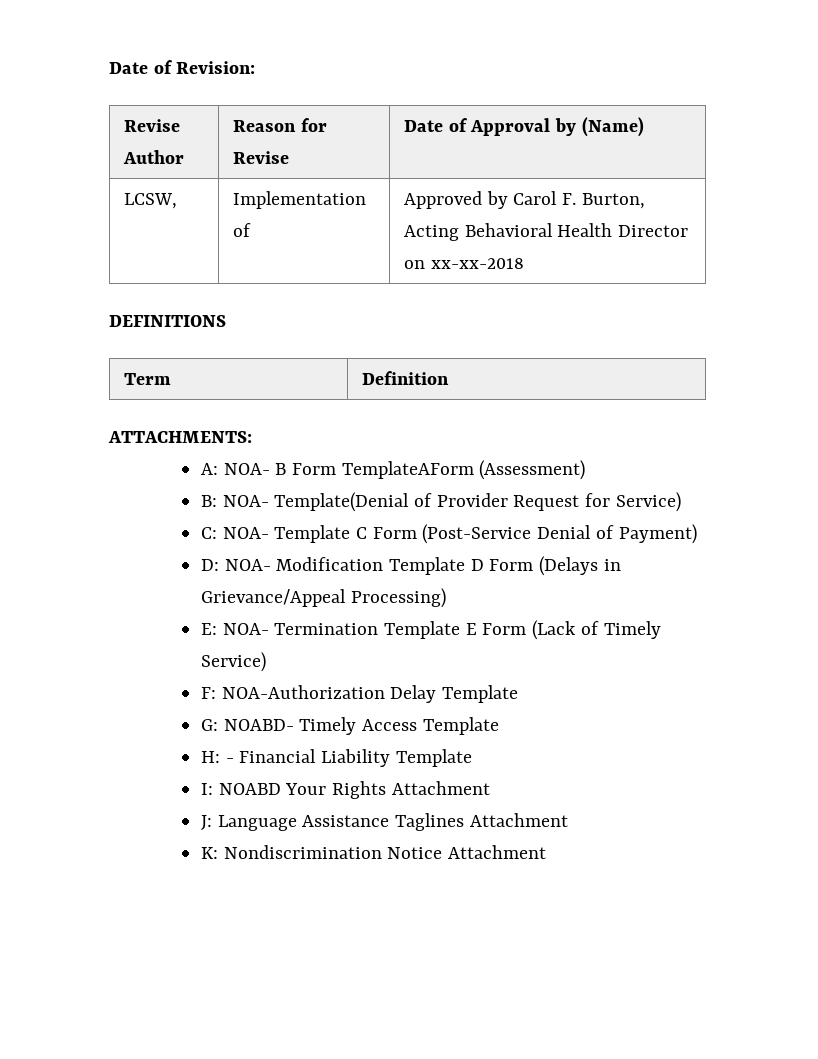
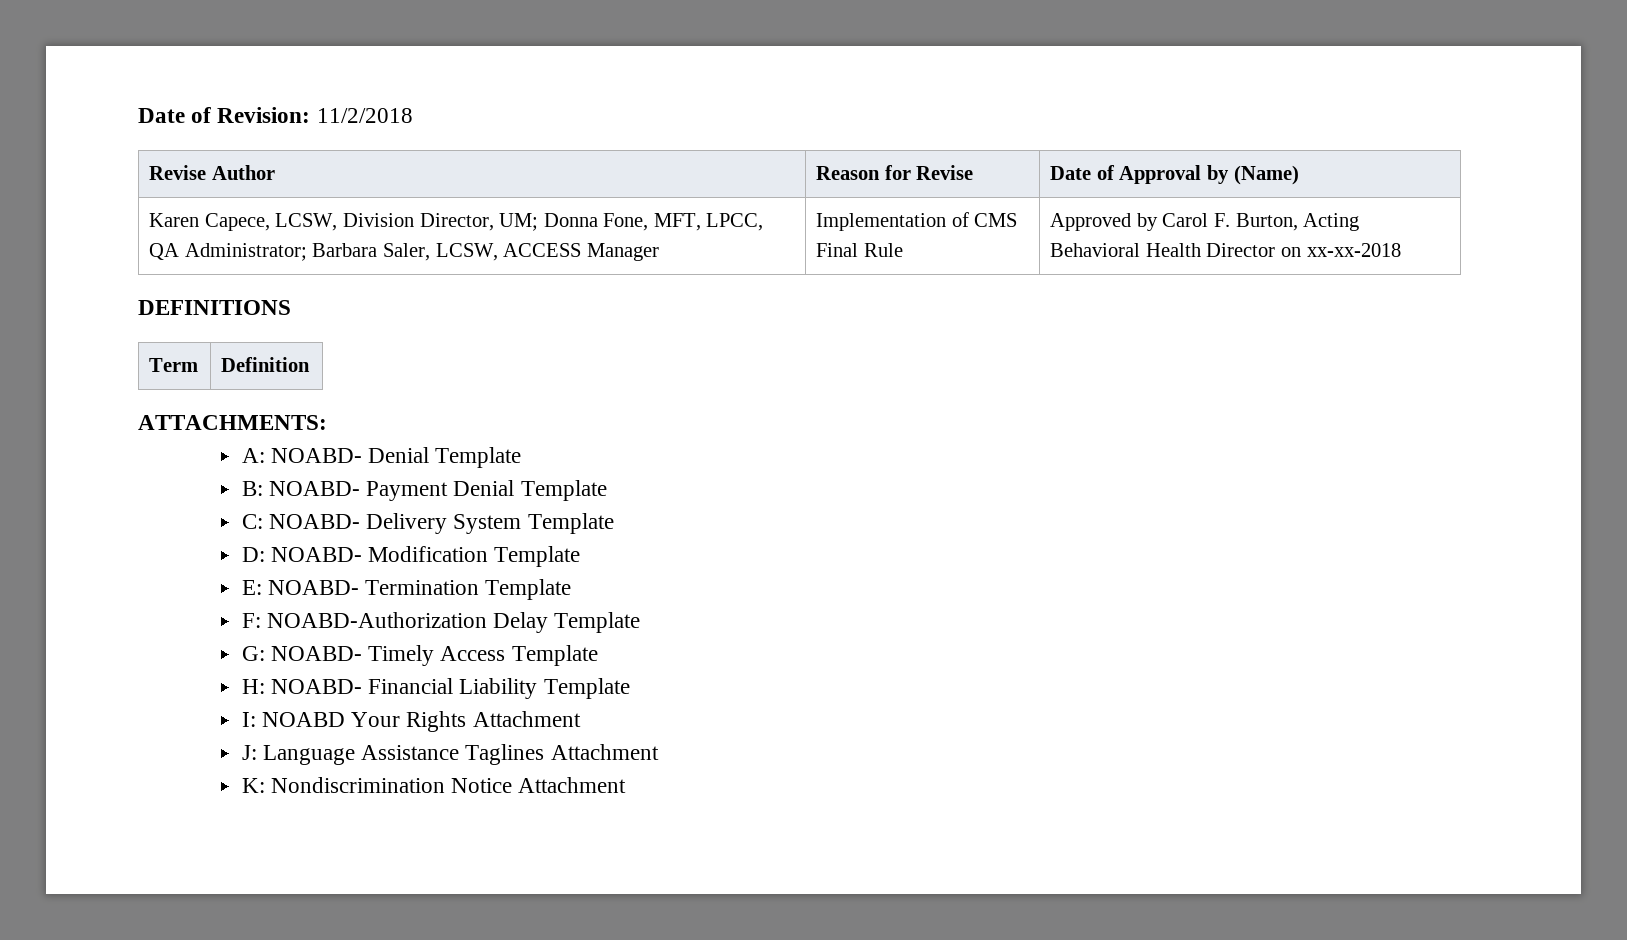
(256, 67) none -> [316,108,413,123] 11/2/2018
[124,193,178,209] LCSW, -> [149,213,764,231] [149,243,659,261] Karen Capece, LCSW, Division Director, UM; Donna Fone, MFT, LPCC, QA Administrator; Barbara Saler, LCSW, ACCESS Manager
(252, 230) none -> [974,213,1018,227] [816,243,903,257] CMS Final Rule
[223,460,586,480] [201,492,681,512] [201,524,697,544] NOA- B Form TemplateAForm (Assessment) // B: NOA- Template(Denial of Provider Request for Service) // C: NOA- Template C Form (Post-Service Denial of Payment) -> [270,447,522,468] [241,480,607,501] [241,513,614,534] NOABD- Denial Template // B: NOABD- Payment Denial Template // C: NOABD- Delivery System Template
[224,559,271,571] NOA- -> [270,547,362,562] NOABD-
[470,556,621,576] [201,588,446,608] D Form (Delays in Grievance/Appeal Processing) -> (581, 556) none
[222,623,269,635] NOA- -> [267,580,359,595] NOABD-
[465,620,661,640] [201,652,267,672] E Form (Lack of Timely Service) -> (572, 589) none
[221,685,385,699] NOA-Authorization -> [266,612,487,628] NOABD-Authorization
[225,758,234,763] - -> [270,679,362,694] NOABD-

